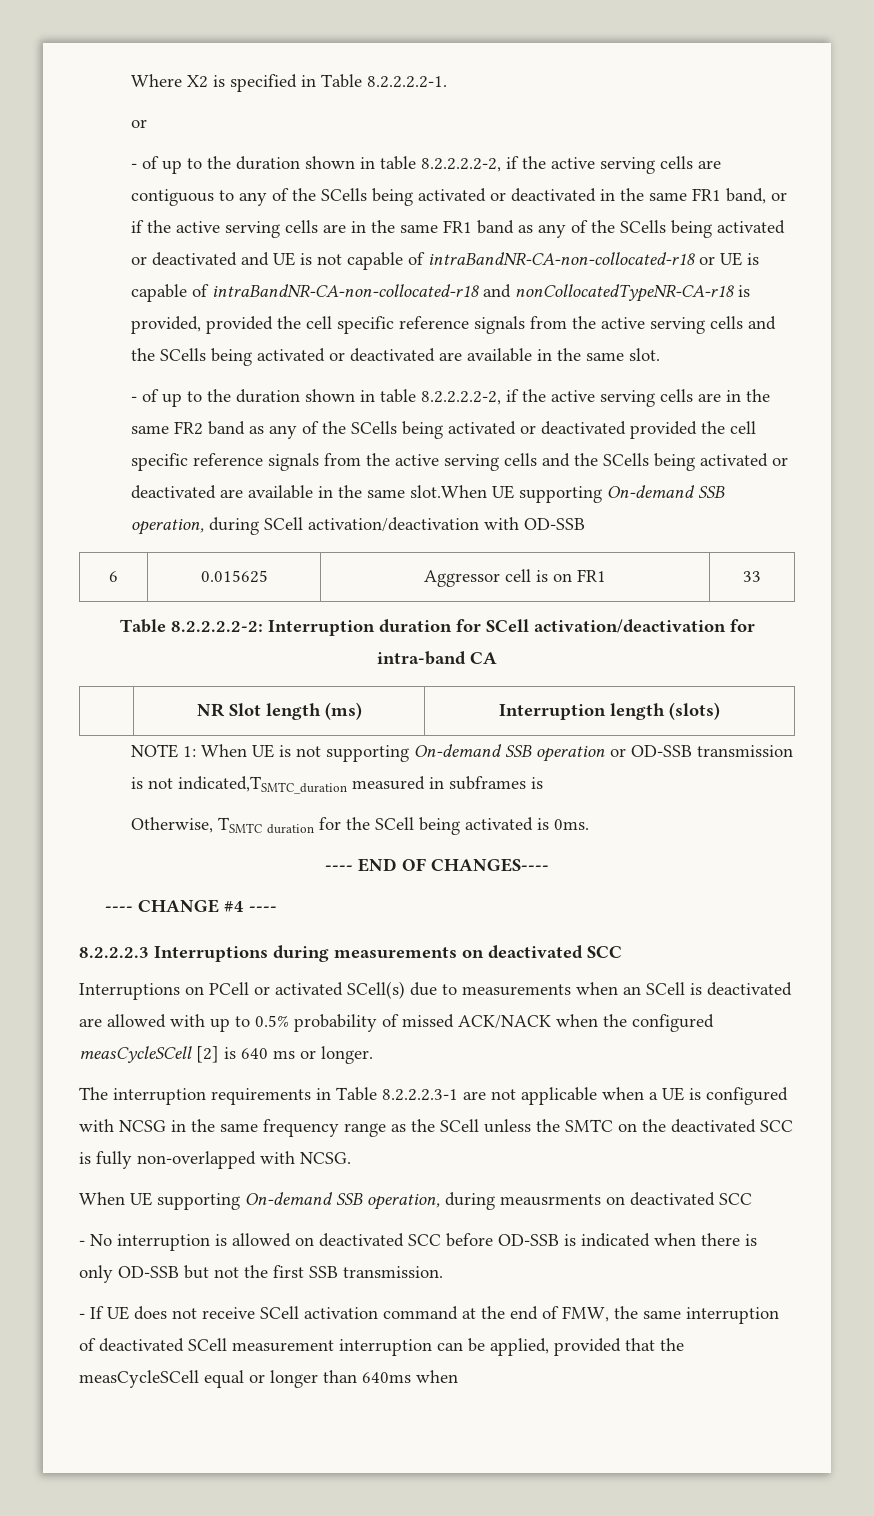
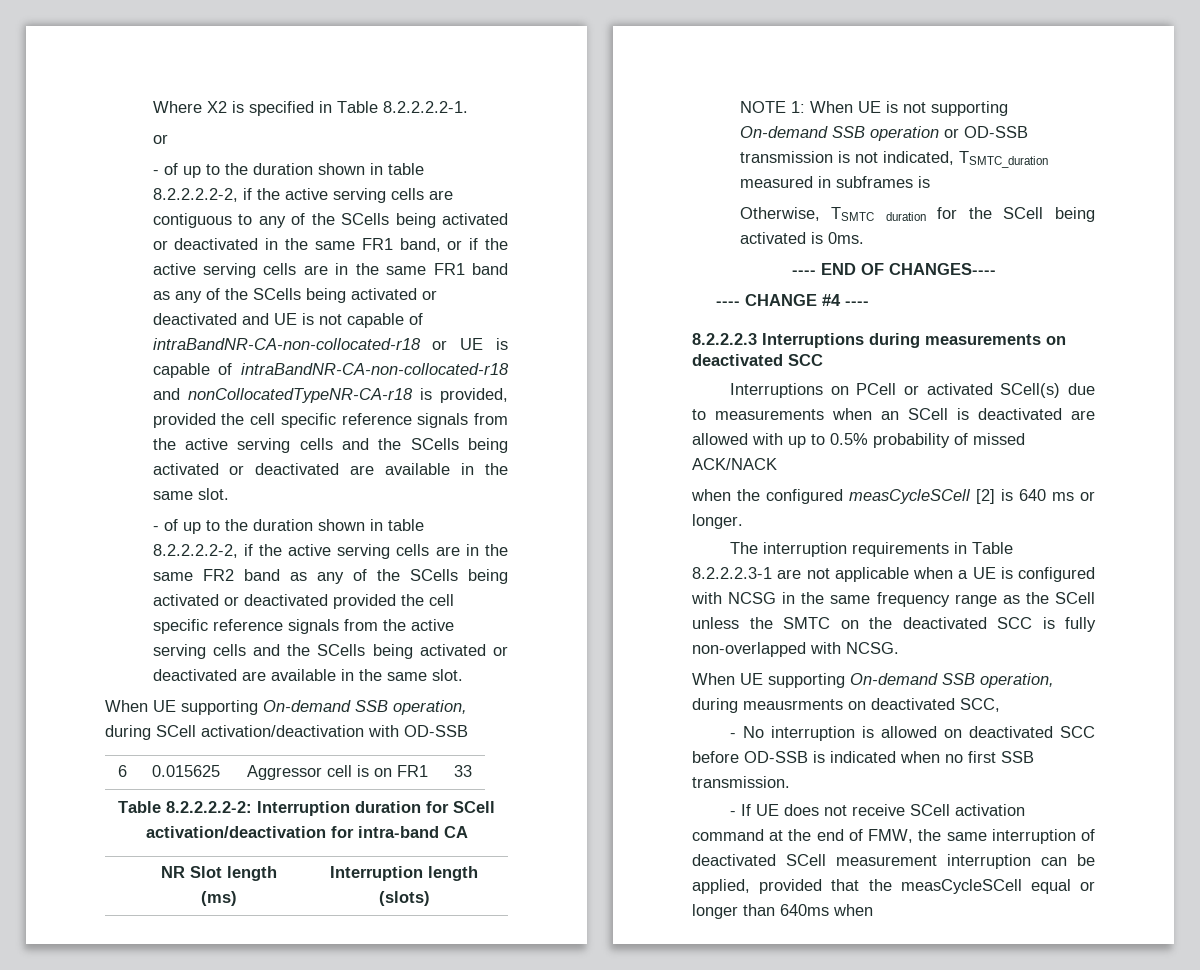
[410,485,488,498] slot.When -> [431,669,463,681] [105,700,148,712] slot. // When
[178,776,348,794] indicated,TSMTC_duration -> [882,151,1048,168] indicated, TSMTC_duration
(551, 1022) none -> (777, 464) //
[719,1193,752,1205] SCC -> [960,698,1000,712] SCC,
[701,1233,757,1246] [79,1265,268,1283] there is only OD-SSB but not the -> [945,754,963,763] no

